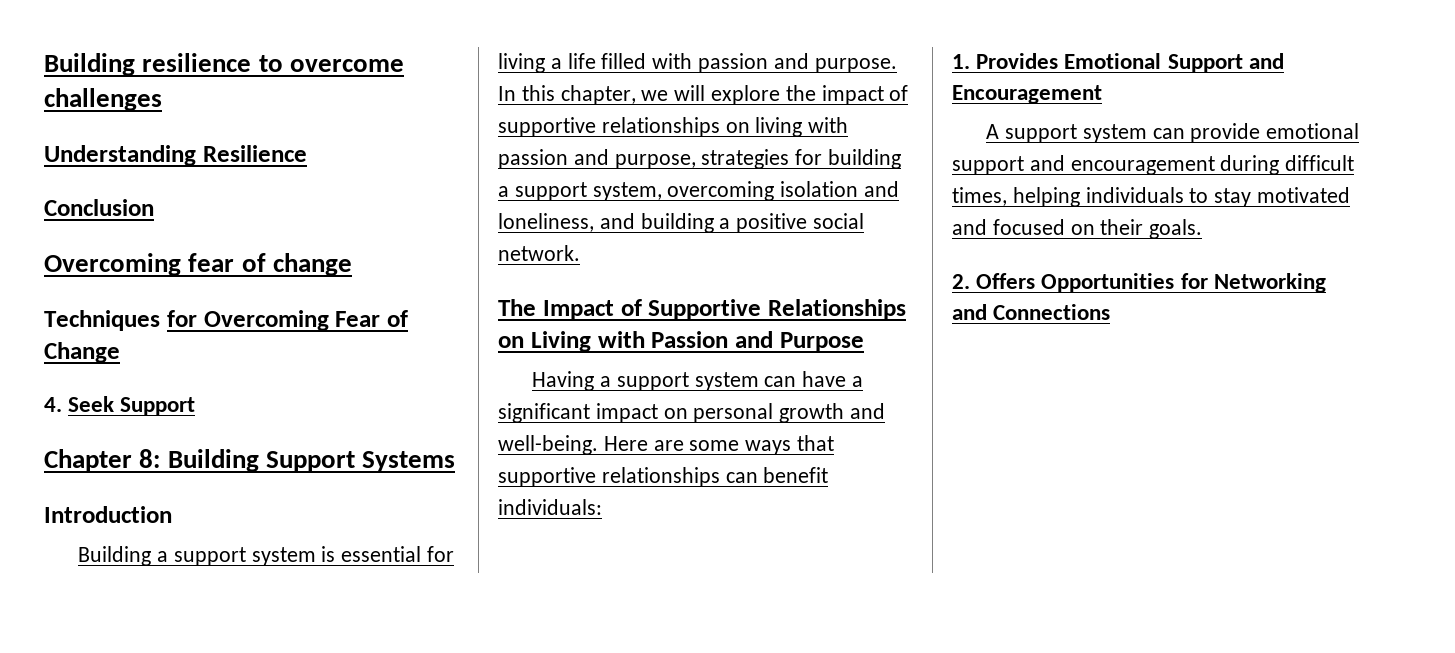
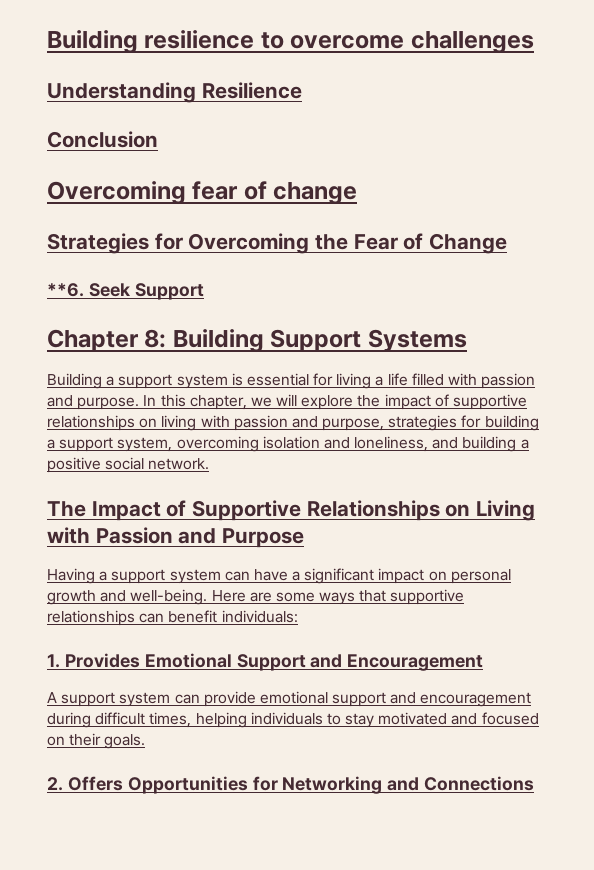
[44,310,160,331] Techniques -> [47,233,149,254] Strategies
(329, 320) none -> [315,234,349,250] the
[44,397,62,412] 4. -> [47,283,84,297] **6.
[44,506,172,523] // Introduction -> (467, 340) none

